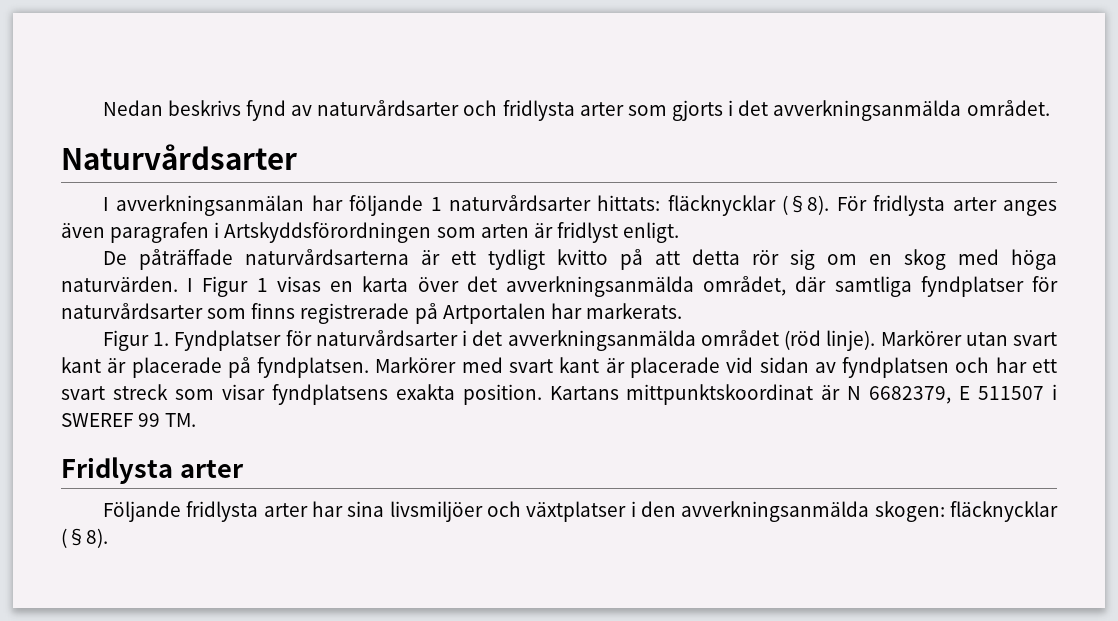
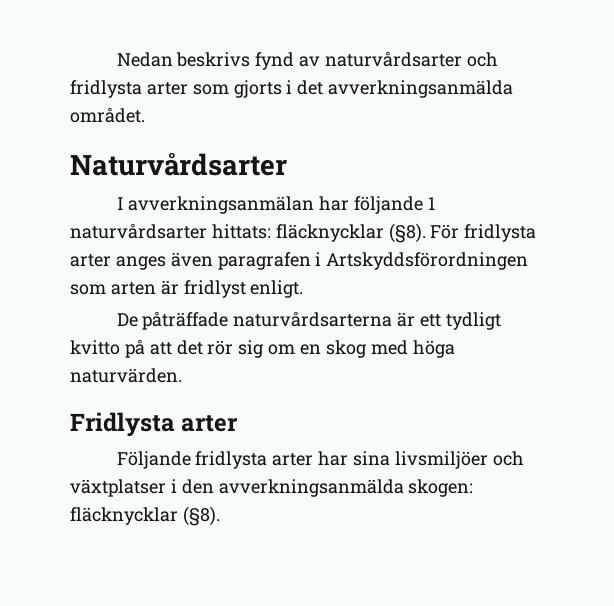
[691,249,740,265] detta -> [176,340,203,355] det
[187,276,1058,297] [61,303,682,324] [102,330,1057,351] [61,357,1057,378] [61,384,1058,405] [61,413,197,427] I Figur 1 visas en karta över det avverkningsanmälda området, där samtliga fyndplatser för naturvårdsarter som finns registrerade på Artportalen har markerats. // Figur 1. Fyndplatser för naturvårdsarter i det avverkningsanmälda området (röd linje). Markörer utan svart kant är placerade på fyndplatsen. Markörer med svart kant är placerade vid sidan av fyndplatsen och har ett svart streck som visar fyndplatsens exakta position. Kartans mittpunktskoordinat är N 6682379, E 511507 i SWEREF 99 TM. -> (182, 375) none

